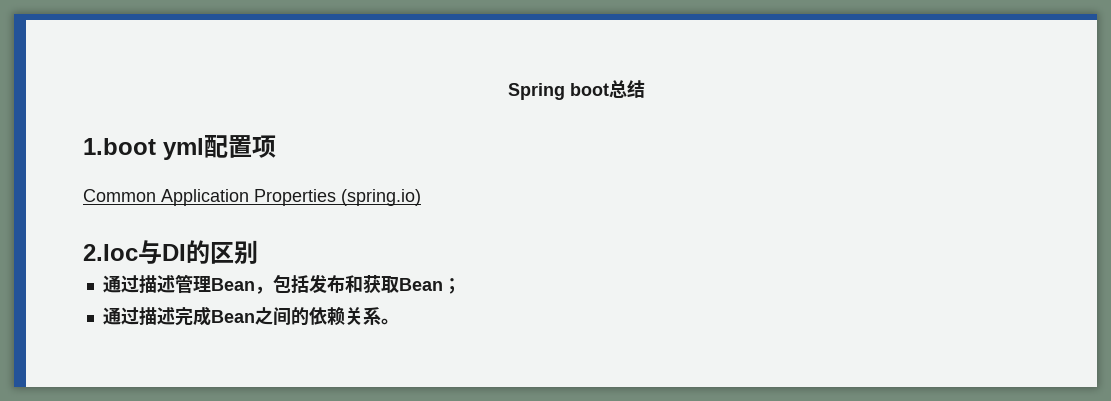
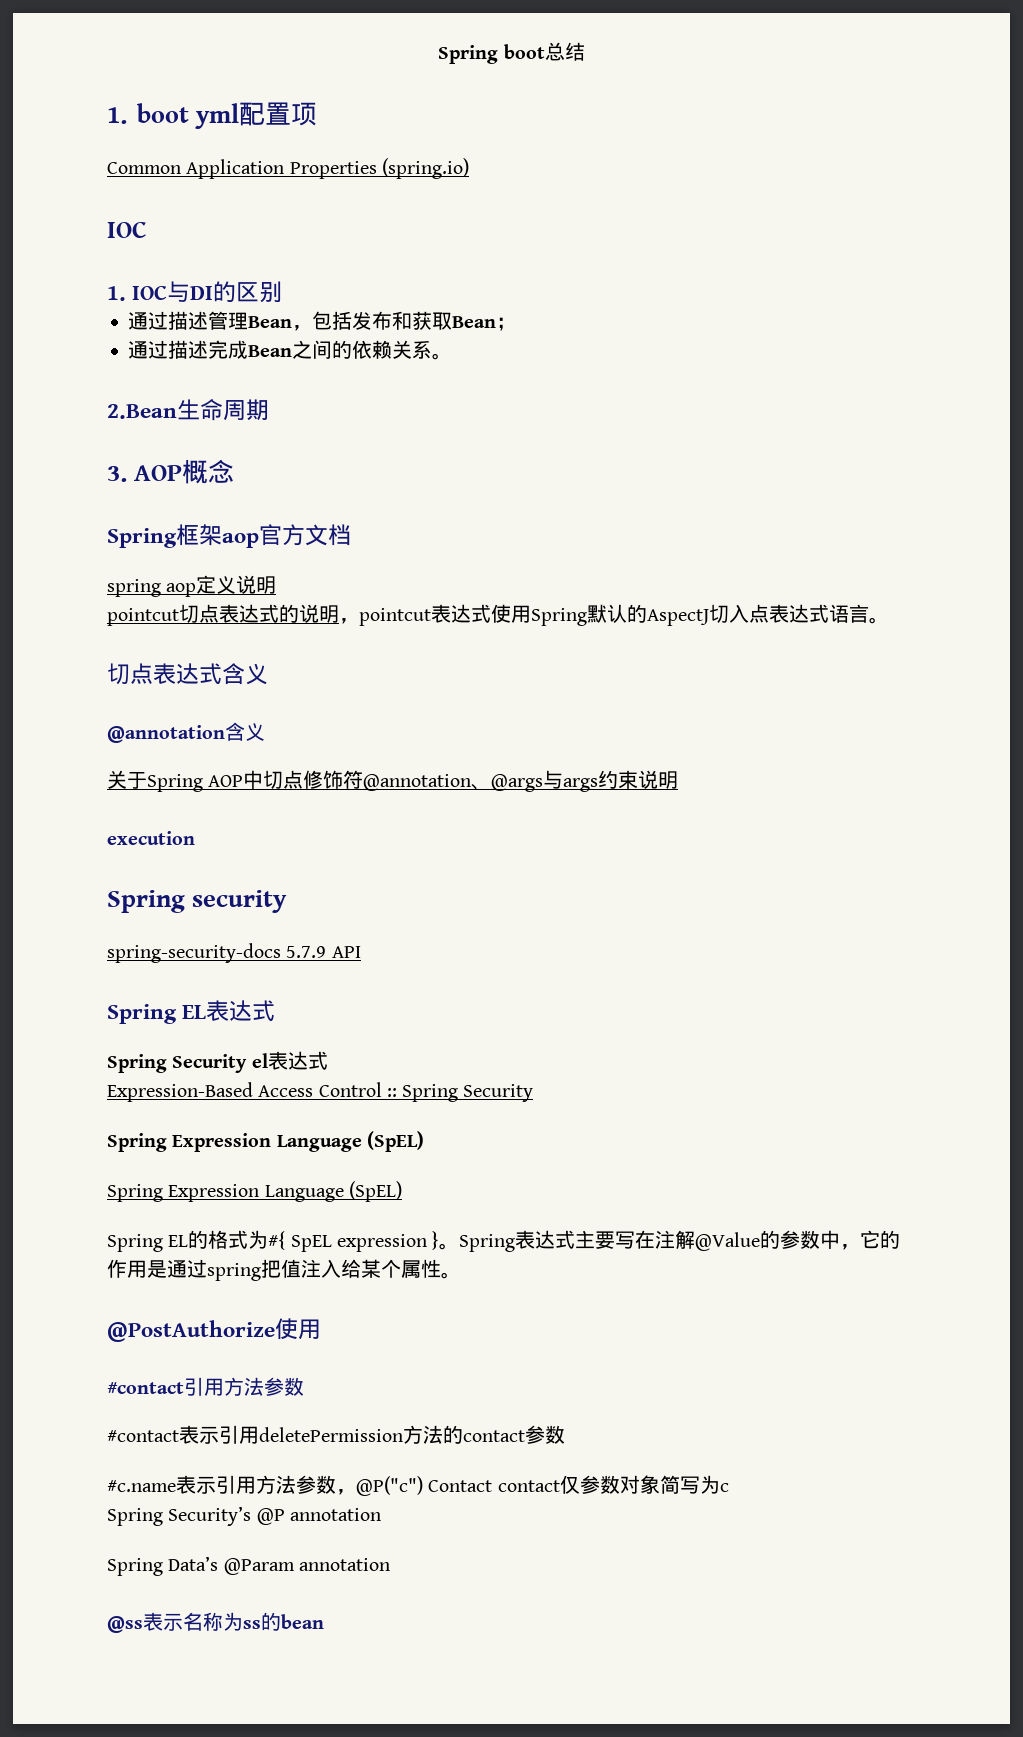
[83,138,156,155] 1.boot -> [107,103,189,124] 1. boot
[83,244,138,261] 2.Ioc -> [107,221,147,238] [107,285,168,301] IOC // 1. IOC
(399, 321) none -> [107,399,269,421] [107,459,235,484] [107,524,351,548] [107,575,277,597] [107,604,889,626] [107,663,268,685] [107,722,265,743] [107,770,679,792] [107,831,195,845] [107,890,288,913] [107,943,361,963] [107,1000,276,1024] [107,1051,328,1073] [107,1082,534,1102] [107,1131,424,1152] [107,1181,402,1202] [107,1230,901,1252] [107,1259,461,1281] [107,1318,321,1342] [107,1377,304,1396] [107,1425,565,1444] [107,1475,729,1496] [107,1506,381,1526] [107,1556,390,1576] [107,1612,324,1633] // 2.Bean生命周期 // 3. AOP概念 // Spring框架aop官方文档 // spring aop定义说明 // pointcut切点表达式的说明，pointcut表达式使用Spring默认的AspectJ切入点表达式语言。 // 切点表达式含义 // @annotation含义 // 关于Spring AOP中切点修饰符@annotation、@args与args约束说明 // execution // Spring security // spring-security-docs 5.7.9 API // Spring EL表达式 // Spring Security el表达式 // Expression-Based Access Control :: Spring Security // Spring Expression Language (SpEL) // Spring Expression Language (SpEL) // Spring EL的格式为#{ SpEL expression }。Spring表达式主要写在注解@Value的参数中，它的作用是通过spring把值注入给某个属性。 // @PostAuthorize使用 // #contact引用方法参数 // #contact表示引用deletePermission方法的contact参数 // #c.name表示引用方法参数，@P("c") Contact contact仅参数对象简写为c // Spring Security’s @P annotation // Spring Data’s @Param annotation // @ss表示名称为ss的bean

